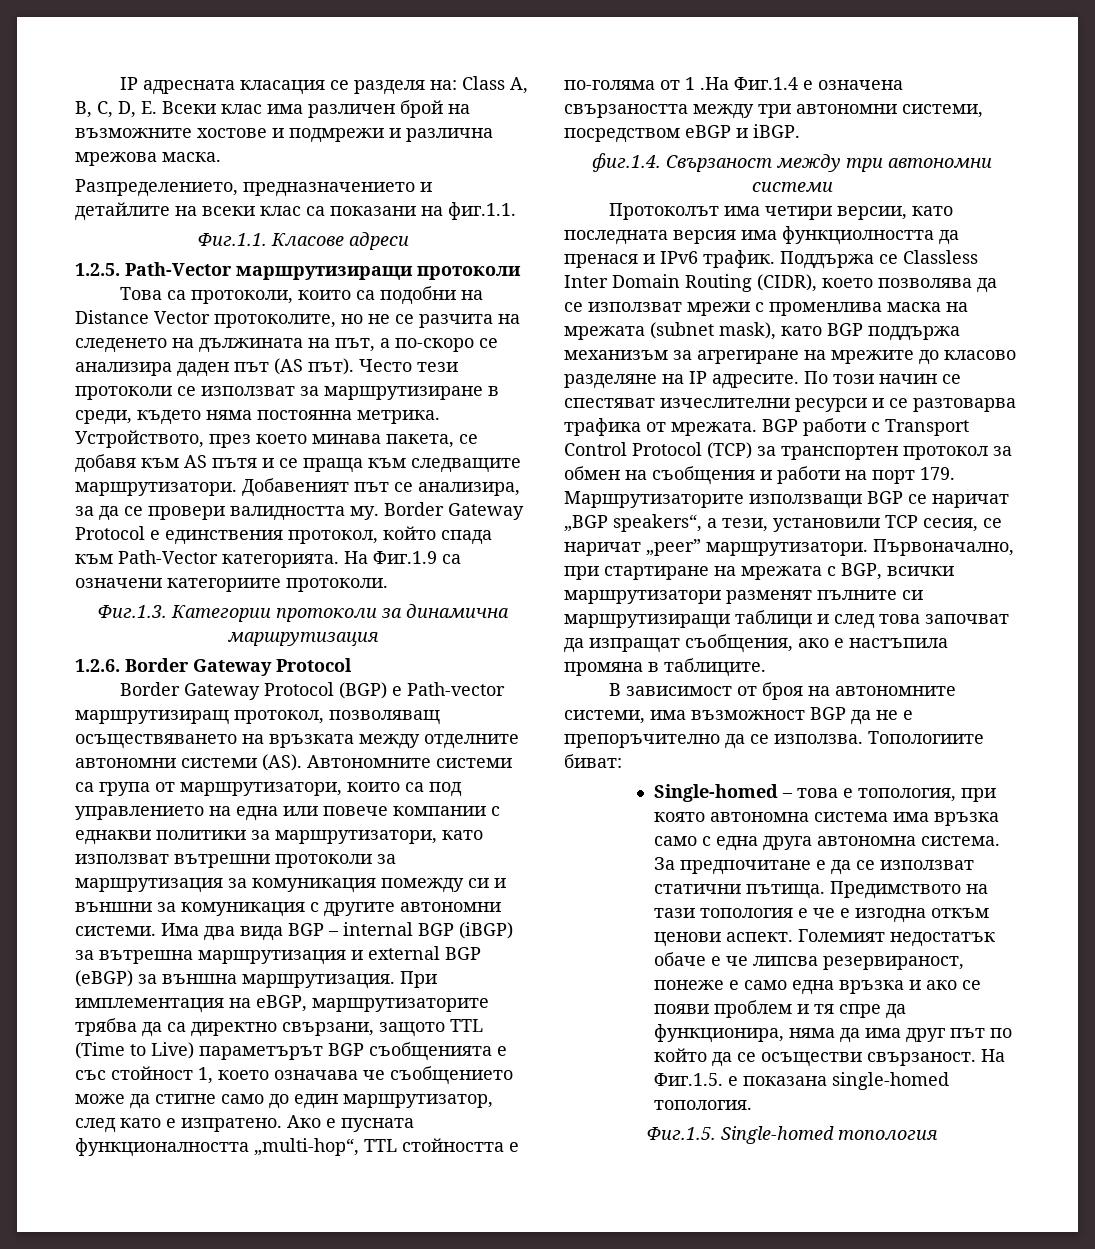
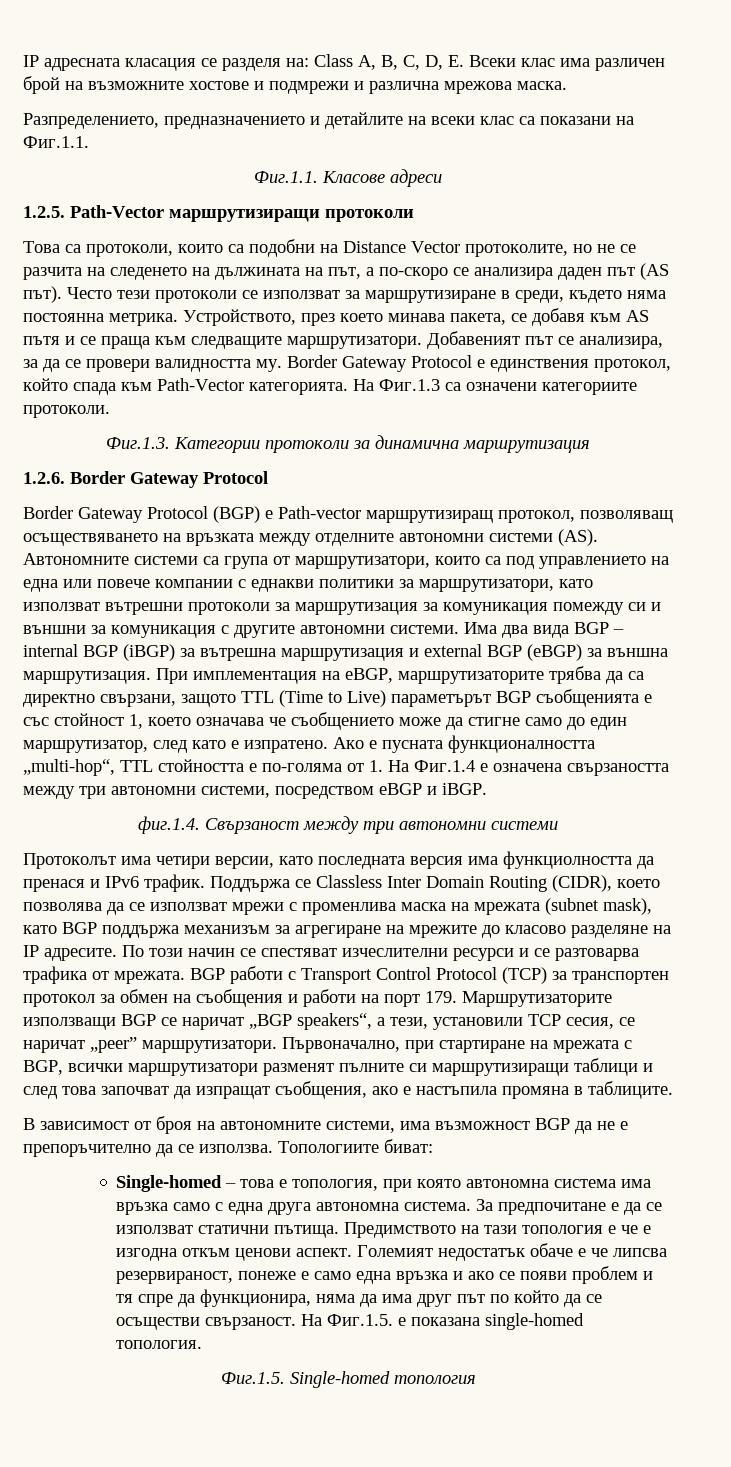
[448,202,516,220] фиг.1.1. -> [23,136,89,148] Фиг.1.1.
[373,551,437,564] Фиг.1.9 -> [379,379,440,391] Фиг.1.3
[685,77,729,90] 1 .На -> [369,760,409,772] 1. На

